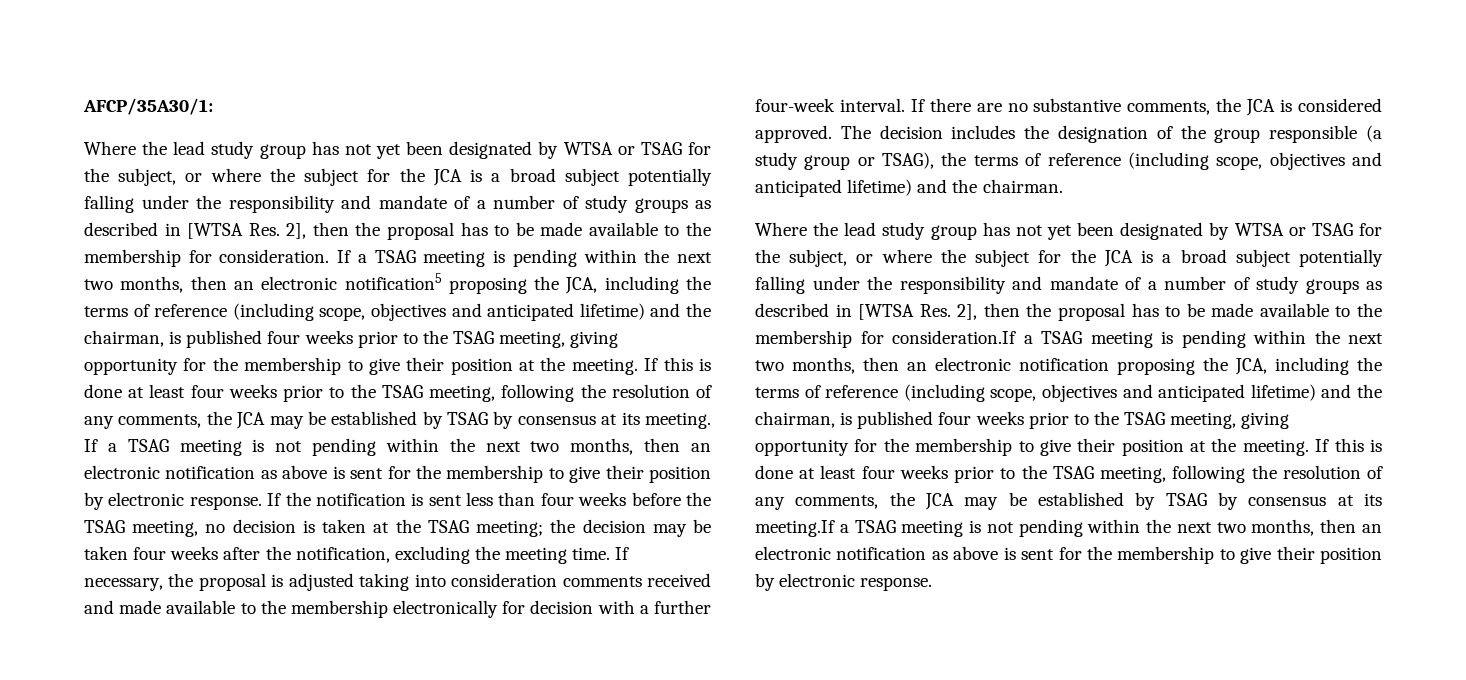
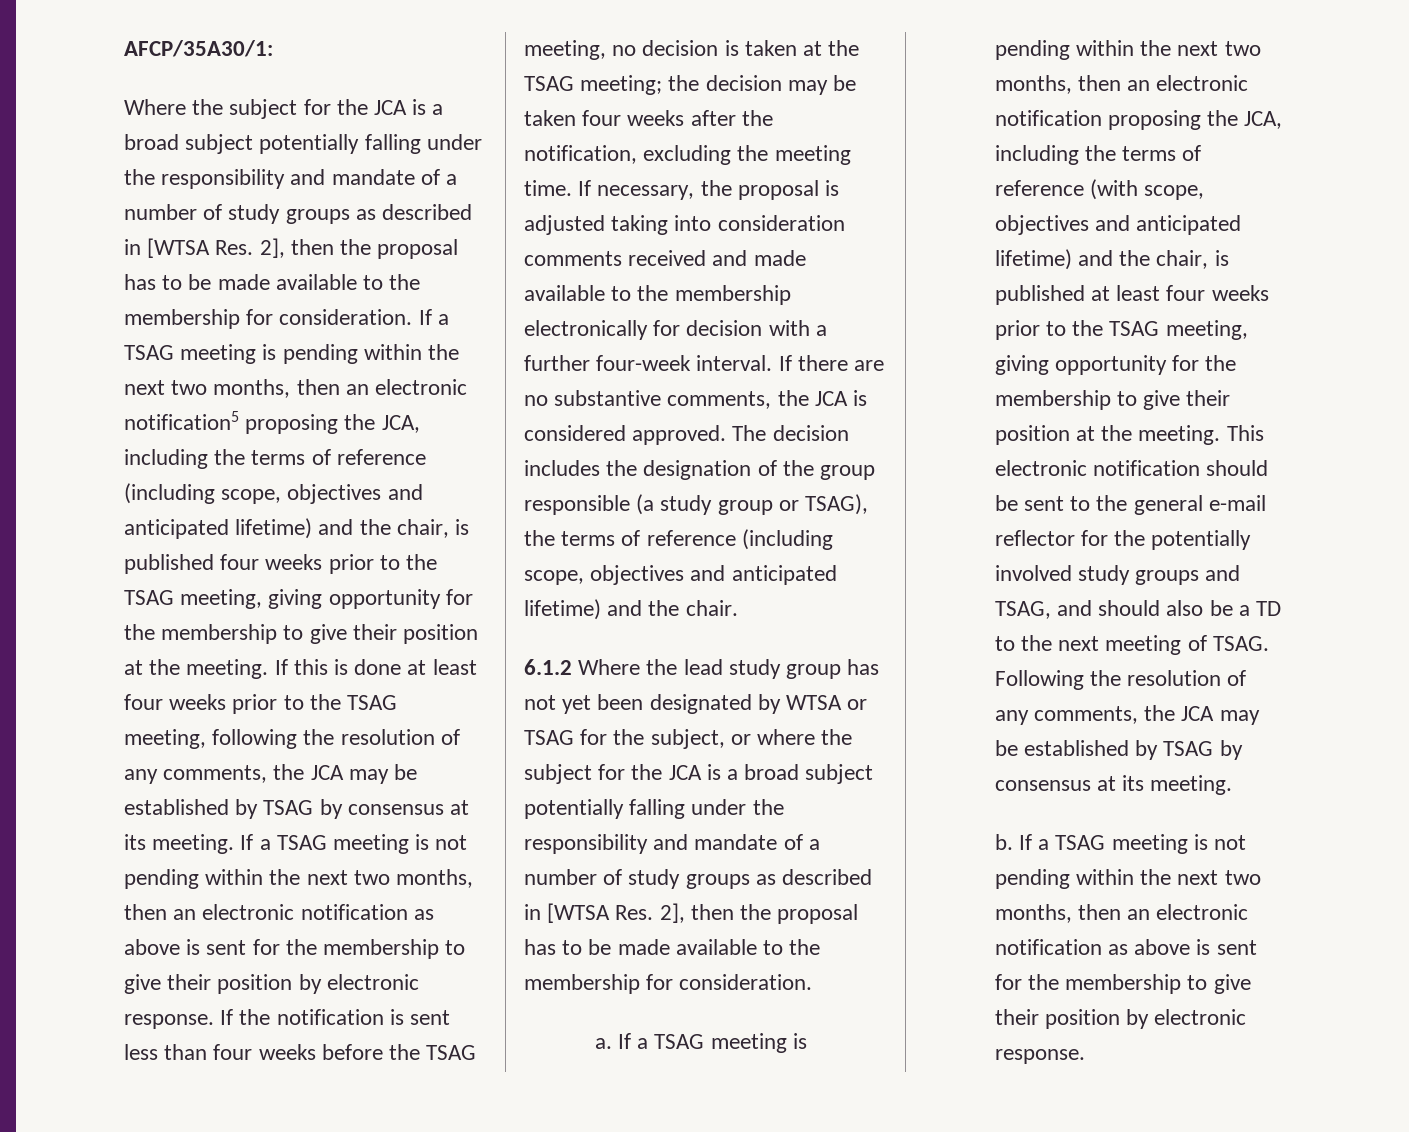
[173,141,711,159] [84,168,295,186] lead study group has not yet been designated by WTSA or TSAG for the subject, or where the -> (224, 107) none
[84,330,164,347] chairman, -> [396,519,449,538] chair,
[982,179,1063,193] chairman. // -> [685,600,738,616] [524,659,572,675] chair. // 6.1.2
[892,330,1016,344] consideration.If -> [679,974,813,990] [594,1033,631,1049] consideration. // a. If
[903,384,1382,402] [755,411,934,429] (including scope, objectives and anticipated lifetime) and the chairman, is published -> [1089,179,1205,200] [994,215,1242,235] [994,249,1229,270] [994,285,1161,305] (with scope, objectives and anticipated lifetime) and the chair, is published at least
[1315,438,1382,452] [755,465,1246,483] If this is done at least four weeks prior to the TSAG meeting, following -> [1226,425,1264,441] [994,460,1269,476] [994,495,1266,515] [994,530,1252,550] [994,565,1241,585] [994,600,1281,619] [994,635,1269,655] [994,670,1084,690] This electronic notification should be sent to the general e-mail reflector for the potentially involved study groups and TSAG, and should also be a TD to the next meeting of TSAG. Following
[755,520,835,537] meeting.If -> [1150,775,1233,795] [994,834,1032,850] meeting. // b. If

